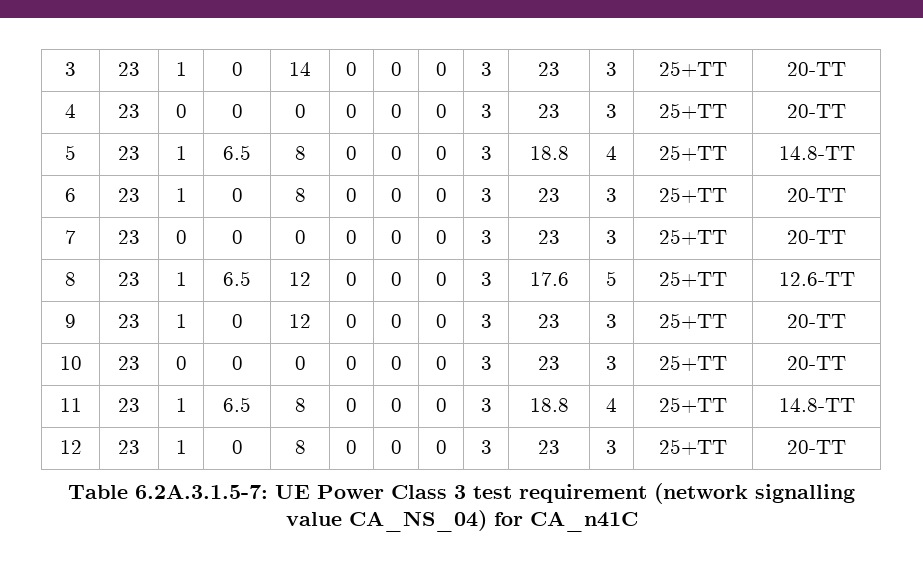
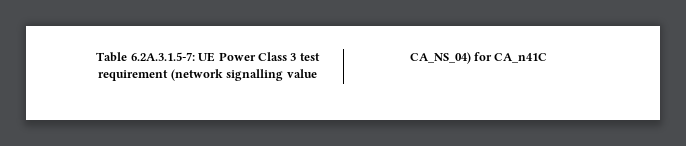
[65,62,76,76] [118,62,140,76] [175,62,187,76] [231,62,243,76] [289,62,311,76] [346,62,357,76] [390,62,402,76] [435,62,447,76] [480,62,492,76] [538,62,560,76] [606,62,617,76] [659,61,727,77] [787,62,846,76] [65,104,76,118] [118,104,140,118] [175,104,187,118] [231,104,243,118] [294,104,306,118] [346,104,357,118] [390,104,402,118] [435,104,447,118] [480,104,492,118] [538,104,560,118] [606,104,617,118] [659,103,727,119] [787,104,846,118] [65,145,76,160] [118,146,140,160] [175,146,187,160] [223,145,251,160] [294,146,306,160] [346,146,357,160] [390,146,402,160] [435,146,447,160] [480,146,492,160] [529,146,569,160] [606,146,617,160] [659,145,727,161] [778,146,855,160] [65,188,76,202] [118,188,140,202] [175,188,187,202] [231,188,243,202] [294,188,306,202] [346,188,357,202] [390,188,402,202] [435,188,447,202] [480,188,492,202] [538,188,560,202] [606,188,617,202] [659,187,727,203] [787,188,846,202] [65,230,76,244] [118,230,140,244] [175,230,187,244] [231,230,243,244] [294,230,306,244] [346,230,357,244] [390,230,402,244] [435,230,447,244] [480,230,492,244] [538,230,560,244] [606,230,617,244] [659,229,727,245] [787,230,846,244] [65,272,76,286] [118,272,140,286] [175,272,187,286] [223,271,251,286] [289,272,311,286] [346,272,357,286] [390,272,402,286] [435,272,447,286] [480,272,492,286] [529,272,569,286] [606,271,617,286] [659,271,727,287] [778,272,855,286] [65,314,76,328] [118,314,140,328] [175,314,187,328] [231,314,243,328] [289,314,311,328] [346,314,357,328] [390,314,402,328] [435,314,447,328] [480,314,492,328] [538,314,560,328] [606,314,617,328] [659,313,727,329] [787,314,846,328] [59,356,82,370] [118,356,140,370] [175,356,187,370] [231,356,243,370] [294,356,306,370] [346,356,357,370] [390,356,402,370] [435,356,447,370] [480,356,492,370] [538,356,560,370] [606,356,617,370] [659,355,727,371] [787,356,846,370] [59,398,82,412] [118,398,140,412] [175,398,187,412] [223,397,251,412] [294,398,306,412] [346,398,357,412] [390,398,402,412] [435,398,447,412] [480,398,492,412] [529,398,569,412] [606,398,617,412] [659,397,727,413] [778,398,855,412] [59,440,82,454] [118,440,140,454] [175,440,187,454] [231,440,243,454] [294,440,306,454] [346,440,357,454] [390,440,402,454] [435,440,447,454] [480,440,492,454] [538,440,560,454] [606,440,617,454] [659,439,727,455] [787,440,846,454] 3 | 23 | 1 | 0 | 14 | 0 | 0 | 0 | 3 | 23 | 3 | 25+TT | 20-TT // 4 | 23 | 0 | 0 | 0 | 0 | 0 | 0 | 3 | 23 | 3 | 25+TT | 20-TT // 5 | 23 | 1 | 6.5 | 8 | 0 | 0 | 0 | 3 | 18.8 | 4 | 25+TT | 14.8-TT // 6 | 23 | 1 | 0 | 8 | 0 | 0 | 0 | 3 | 23 | 3 | 25+TT | 20-TT // 7 | 23 | 0 | 0 | 0 | 0 | 0 | 0 | 3 | 23 | 3 | 25+TT | 20-TT // 8 | 23 | 1 | 6.5 | 12 | 0 | 0 | 0 | 3 | 17.6 | 5 | 25+TT | 12.6-TT // 9 | 23 | 1 | 0 | 12 | 0 | 0 | 0 | 3 | 23 | 3 | 25+TT | 20-TT // 10 | 23 | 0 | 0 | 0 | 0 | 0 | 0 | 3 | 23 | 3 | 25+TT | 20-TT // 11 | 23 | 1 | 6.5 | 8 | 0 | 0 | 0 | 3 | 18.8 | 4 | 25+TT | 14.8-TT // 12 | 23 | 1 | 0 | 8 | 0 | 0 | 0 | 3 | 23 | 3 | 25+TT | 20-TT // -> (96, 57) none

